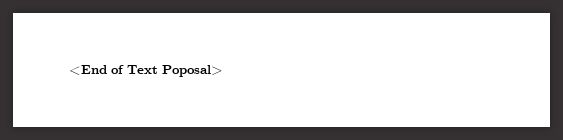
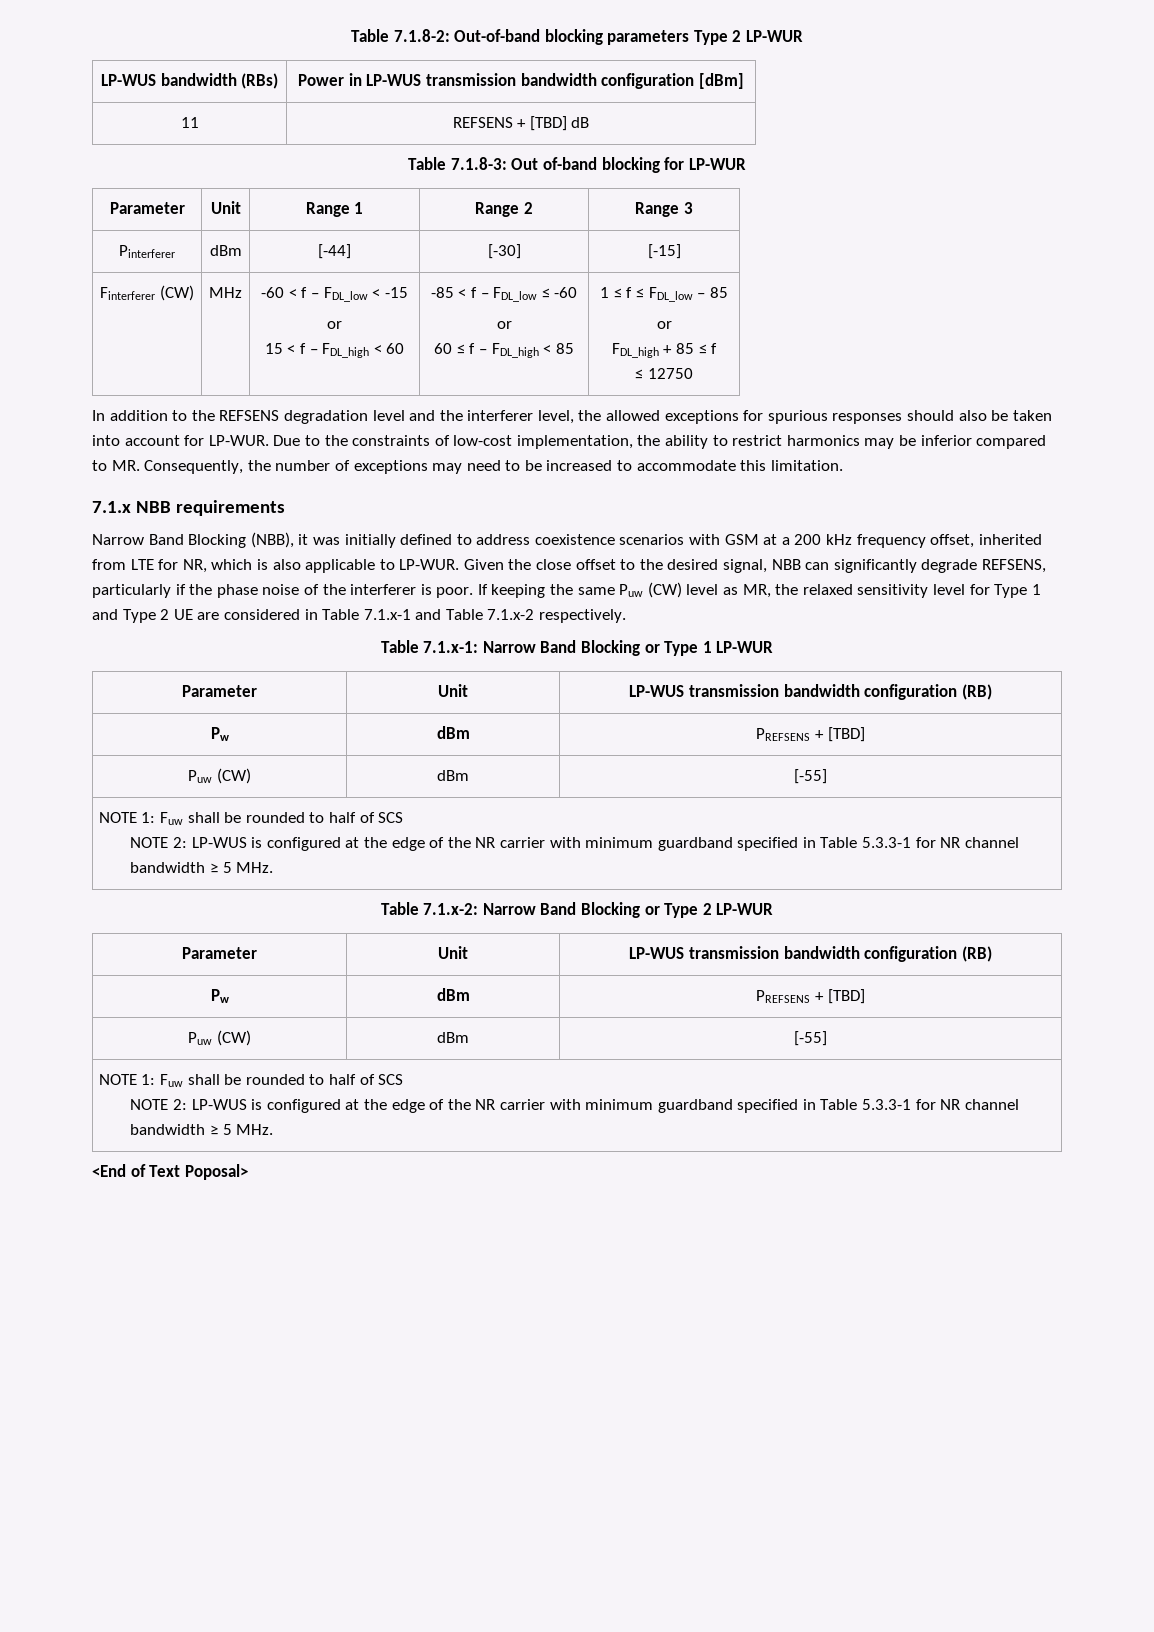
(69, 70) none -> [350,29,804,45] [100,73,279,89] [298,73,744,89] [180,117,199,128] [452,116,590,131] [408,157,746,173] [109,202,185,214] [210,201,241,214] [305,202,364,217] [475,202,533,217] [635,202,693,217] [119,245,175,258] [209,245,242,256] [318,244,351,259] [487,244,521,259] [647,244,681,259] [100,285,194,301] [209,287,242,298] [261,287,408,302] [327,321,342,329] [264,343,405,358] [430,287,578,302] [496,321,512,329] [434,343,574,358] [600,287,728,302] [656,321,672,329] [611,343,718,358] [635,368,693,379] [92,410,1052,424] [92,435,1047,449] [92,460,843,474] [92,500,285,516] [92,532,1042,548] [92,559,1046,573] [92,582,1041,598] [92,609,627,623] [380,640,774,656] [182,685,257,697] [438,684,468,697] [629,684,992,700] [210,727,229,741] [436,726,470,739] [756,727,865,742] [188,768,251,784] [437,770,469,781] [794,769,827,784] [98,812,404,825] [130,837,1019,851] [130,862,274,873] [380,902,774,918] [182,947,257,959] [438,946,468,959] [629,946,992,962] [210,989,229,1003] [436,988,470,1001] [756,989,865,1004] [188,1030,251,1046] [437,1032,469,1043] [794,1031,827,1046] [98,1074,404,1087] [130,1099,1019,1113] [130,1124,274,1135] Table 7.1.8-2: Out-of-band blocking parameters Type 2 LP-WUR // LP-WUS bandwidth (RBs) | Power in LP-WUS transmission bandwidth configuration [dBm] // 11 | REFSENS + [TBD] dB // Table 7.1.8-3: Out of-band blocking for LP-WUR // Parameter | Unit | Range 1 | Range 2 | Range 3 // Pinterferer | dBm | [-44] | [-30] | [-15] // Finterferer (CW) | MHz | -60 < f – FDL_low < -15 // or // 15 < f – FDL_high < 60 | -85 < f – FDL_low ≤ -60 // or // 60 ≤ f – FDL_high < 85 | 1 ≤ f ≤ FDL_low – 85 // or // FDL_high + 85 ≤ f // ≤ 12750 // In addition to the REFSENS degradation level and the interferer level, the allowed exceptions for spurious responses should also be taken into account for LP-WUR. Due to the constraints of low-cost implementation, the ability to restrict harmonics may be inferior compared to MR. Consequently, the number of exceptions may need to be increased to accommodate this limitation. // 7.1.x NBB requirements // Narrow Band Blocking (NBB), it was initially defined to address coexistence scenarios with GSM at a 200 kHz frequency offset, inherited from LTE for NR, which is also applicable to LP-WUR. Given the close offset to the desired signal, NBB can significantly degrade REFSENS, particularly if the phase noise of the interferer is poor. If keeping the same Puw (CW) level as MR, the relaxed sensitivity level for Type 1 and Type 2 UE are considered in Table 7.1.x-1 and Table 7.1.x-2 respectively. // Table 7.1.x-1: Narrow Band Blocking or Type 1 LP-WUR // Parameter | Unit | LP-WUS transmission bandwidth configuration (RB) // Pw | dBm | PREFSENS + [TBD] // Puw (CW) | dBm | [-55] // NOTE 1: Fuw shall be rounded to half of SCS // NOTE 2: LP-WUS is configured at the edge of the NR carrier with minimum guardband specified in Table 5.3.3-1 for NR channel bandwidth ≥ 5 MHz. // Table 7.1.x-2: Narrow Band Blocking or Type 2 LP-WUR // Parameter | Unit | LP-WUS transmission bandwidth configuration (RB) // Pw | dBm | PREFSENS + [TBD] // Puw (CW) | dBm | [-55] // NOTE 1: Fuw shall be rounded to half of SCS // NOTE 2: LP-WUS is configured at the edge of the NR carrier with minimum guardband specified in Table 5.3.3-1 for NR channel bandwidth ≥ 5 MHz. //

